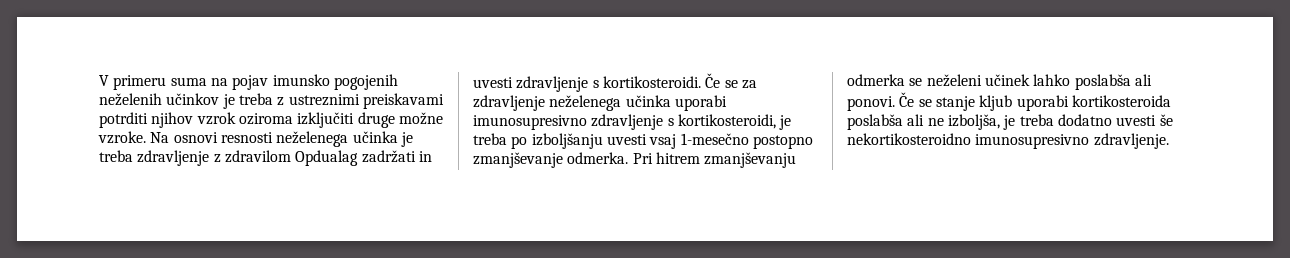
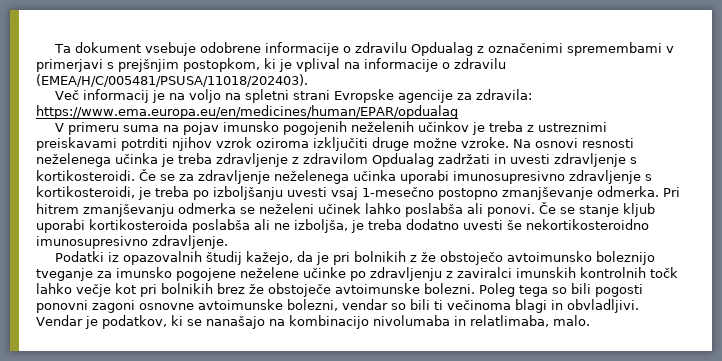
(99, 80) none -> [54,42,675,56] [36,58,506,72] [36,74,308,87] [55,89,533,103] [36,105,458,119] Ta dokument vsebuje odobrene informacije o zdravilu Opdualag z označenimi spremembami v primerjavi s prejšnjim postopkom, ki je vplival na informacije o zdravilu (EMEA/H/C/005481/PSUSA/11018/202403). // Več informacij je na voljo na spletni strani Evropske agencije za zdravila: https://www.ema.europa.eu/en/medicines/human/EPAR/opdualag //
(1169, 141) none -> [55,251,656,265] [36,267,678,281] [36,283,643,297] [36,299,639,313] [36,315,590,329] // Podatki iz opazovalnih študij kažejo, da je pri bolnikih z že obstoječo avtoimunsko boleznijo tveganje za imunsko pogojene neželene učinke po zdravljenju z zaviralci imunskih kontrolnih točk lahko večje kot pri bolnikih brez že obstoječe avtoimunske bolezni. Poleg tega so bili pogosti ponovni zagoni osnovne avtoimunske bolezni, vendar so bili ti večinoma blagi in obvladljivi. Vendar je podatkov, ki se nanašajo na kombinacijo nivolumaba in relatlimaba, malo.

